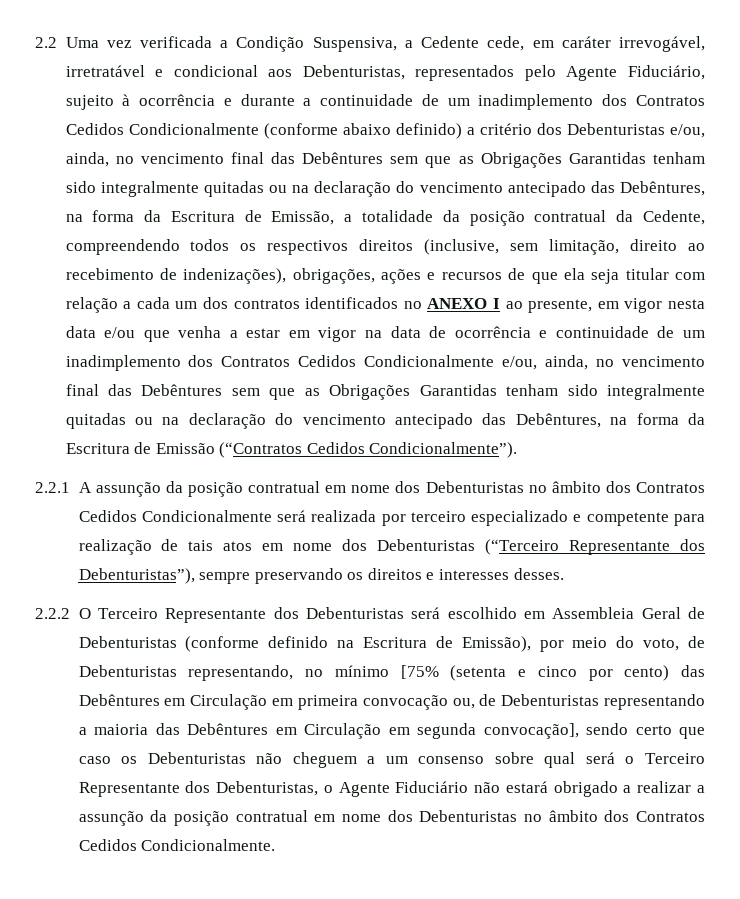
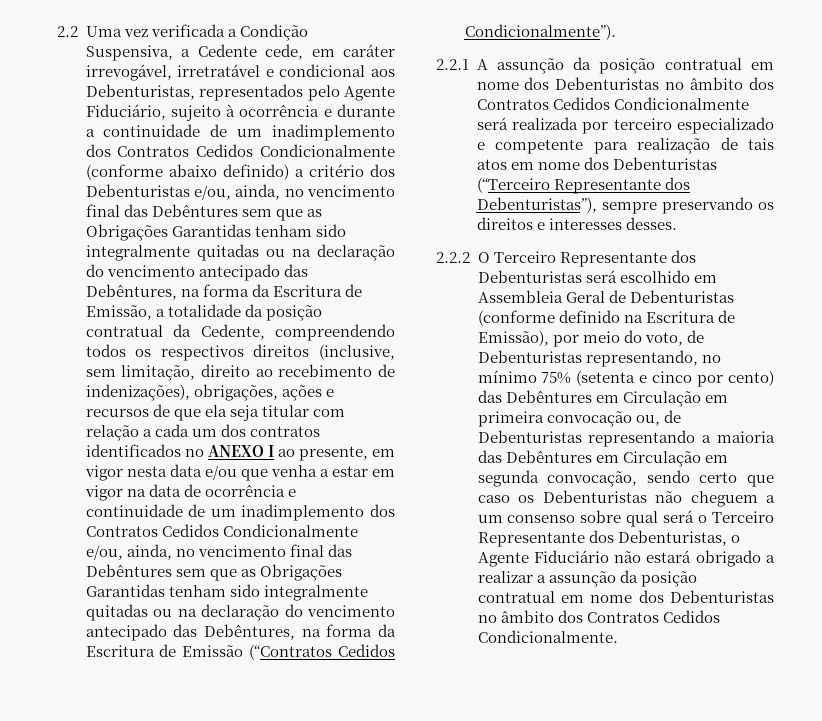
[400,665,439,679] [75% -> [541,371,572,384] 75%
[483,723,579,739] convocação], -> [547,471,638,487] convocação,

